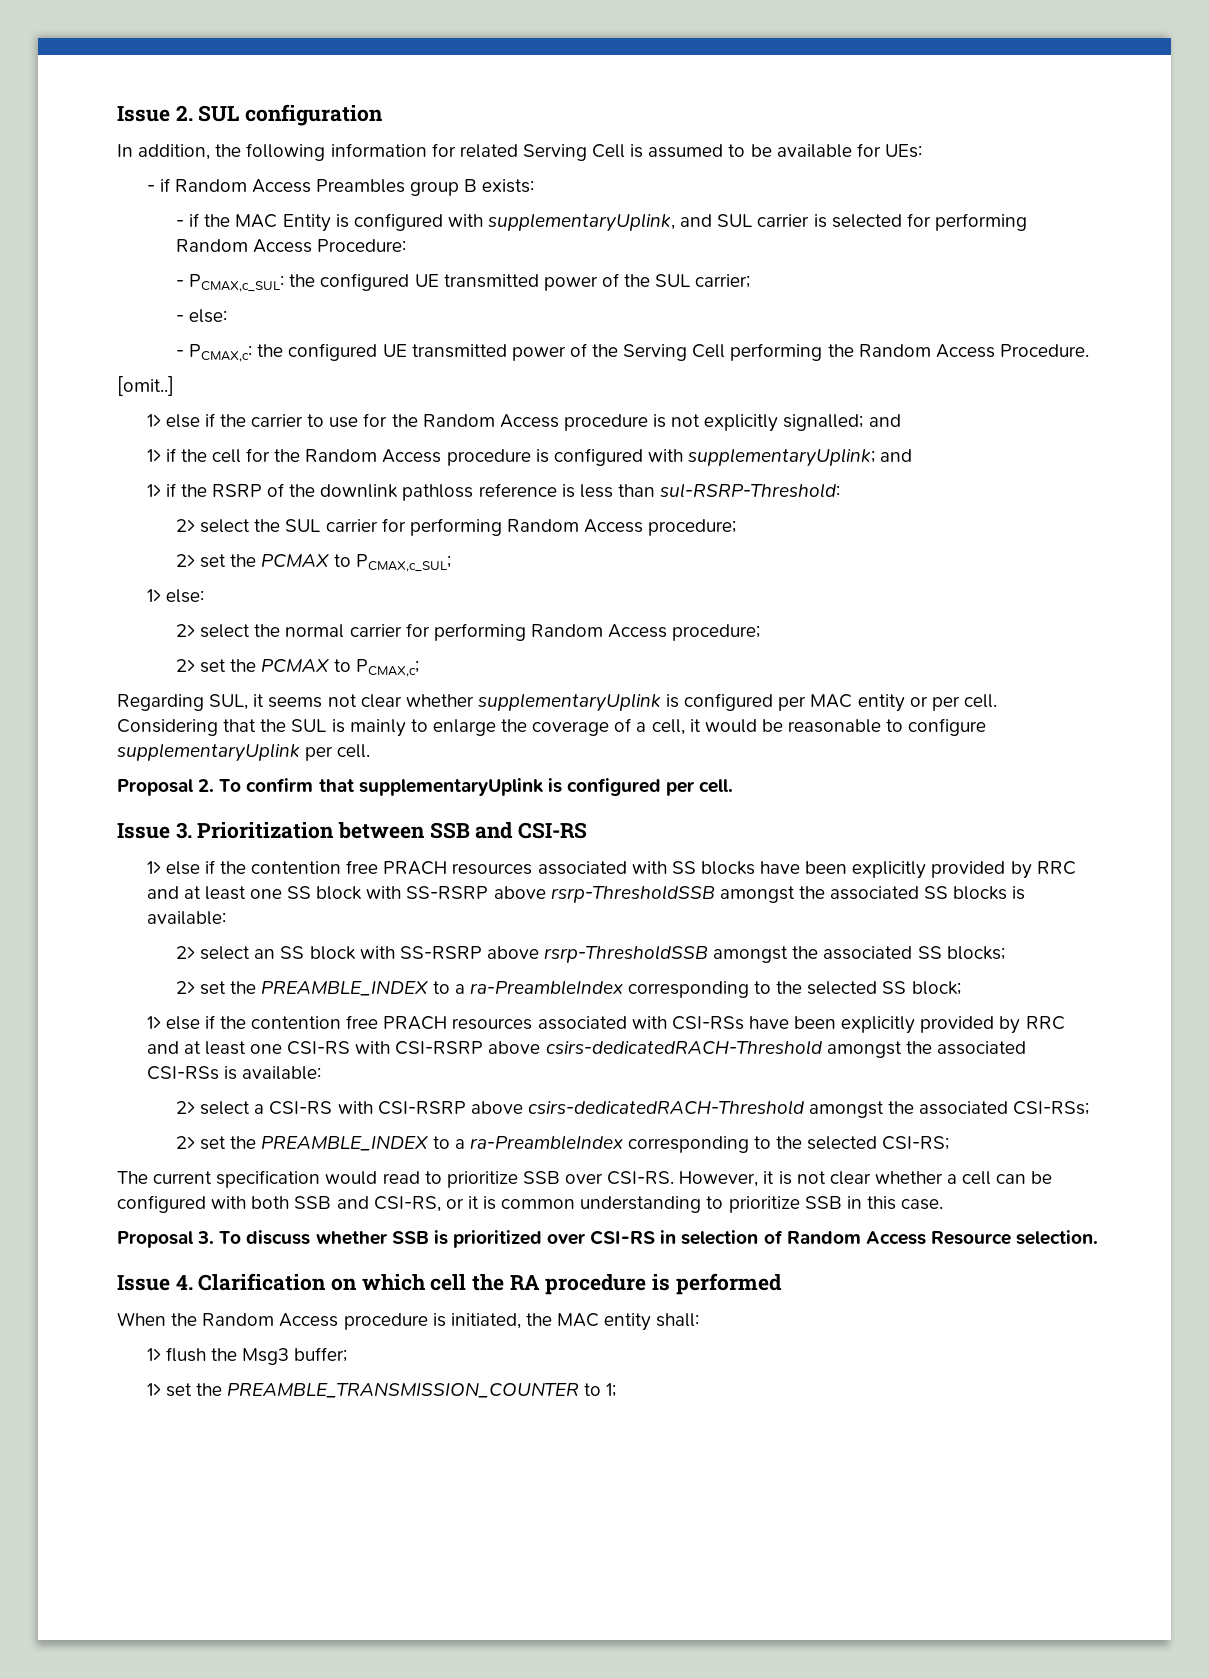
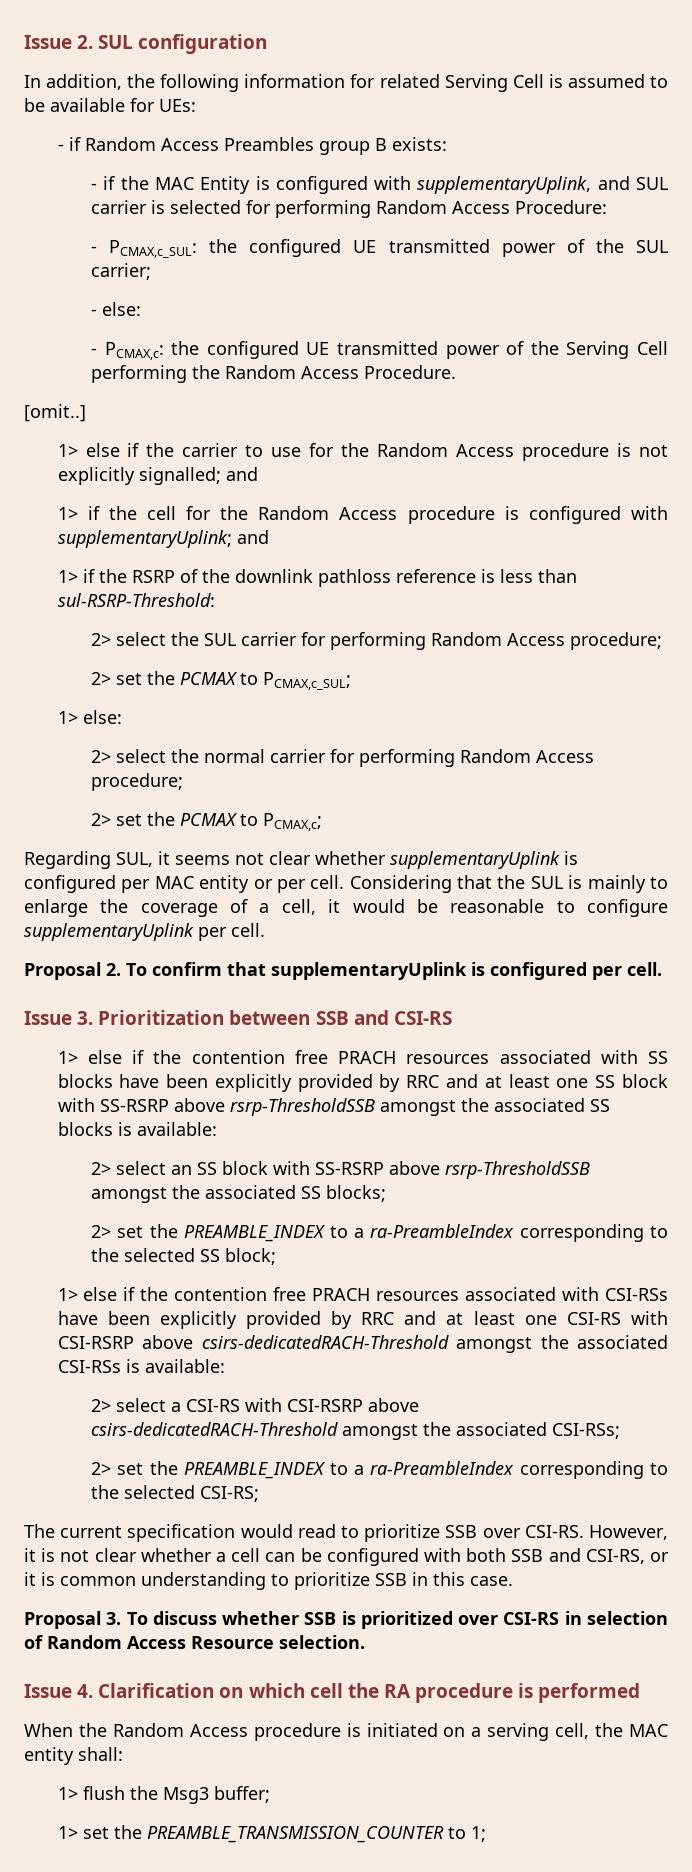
[450,1313,521,1329] initiated, -> [366,1723,590,1741] initiated on a serving cell,

